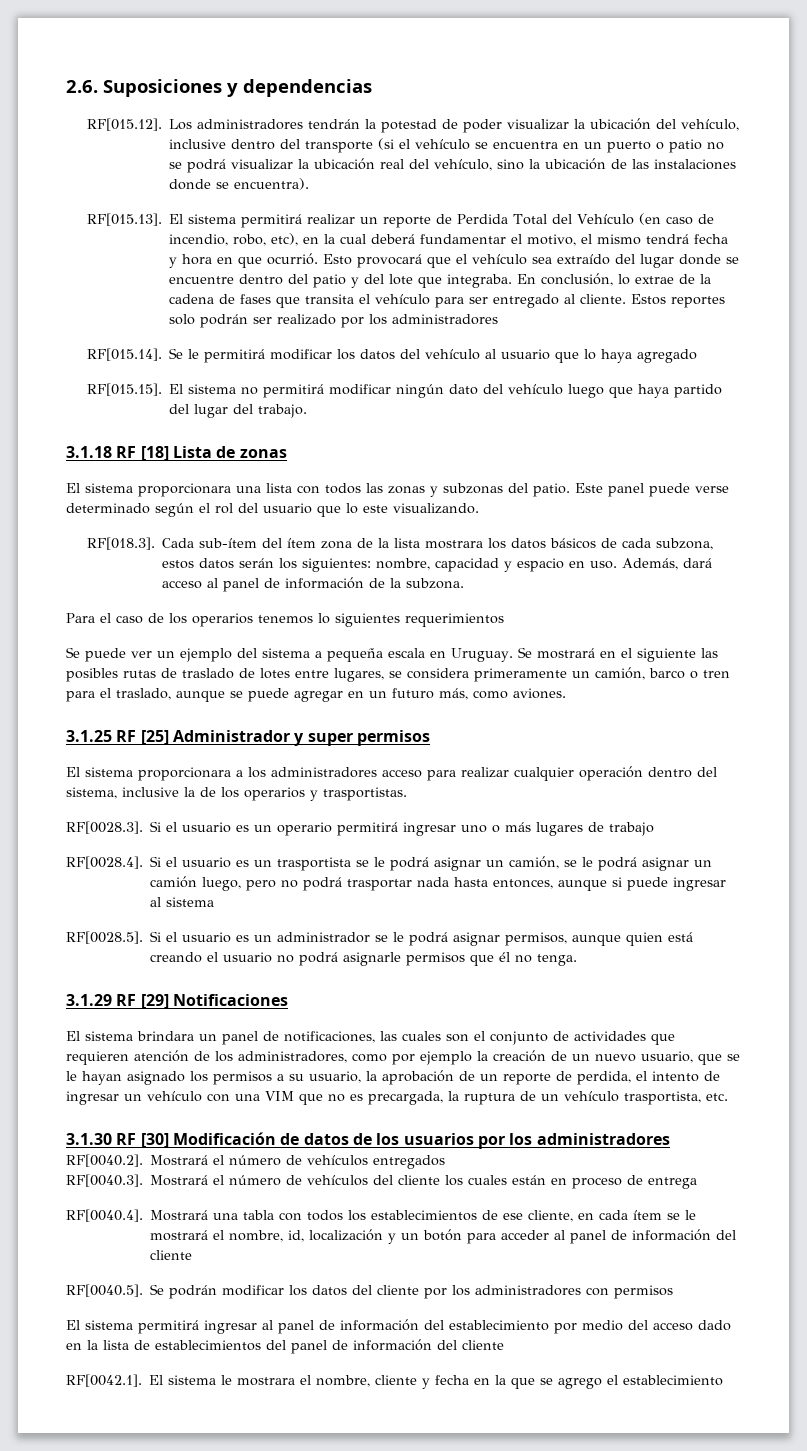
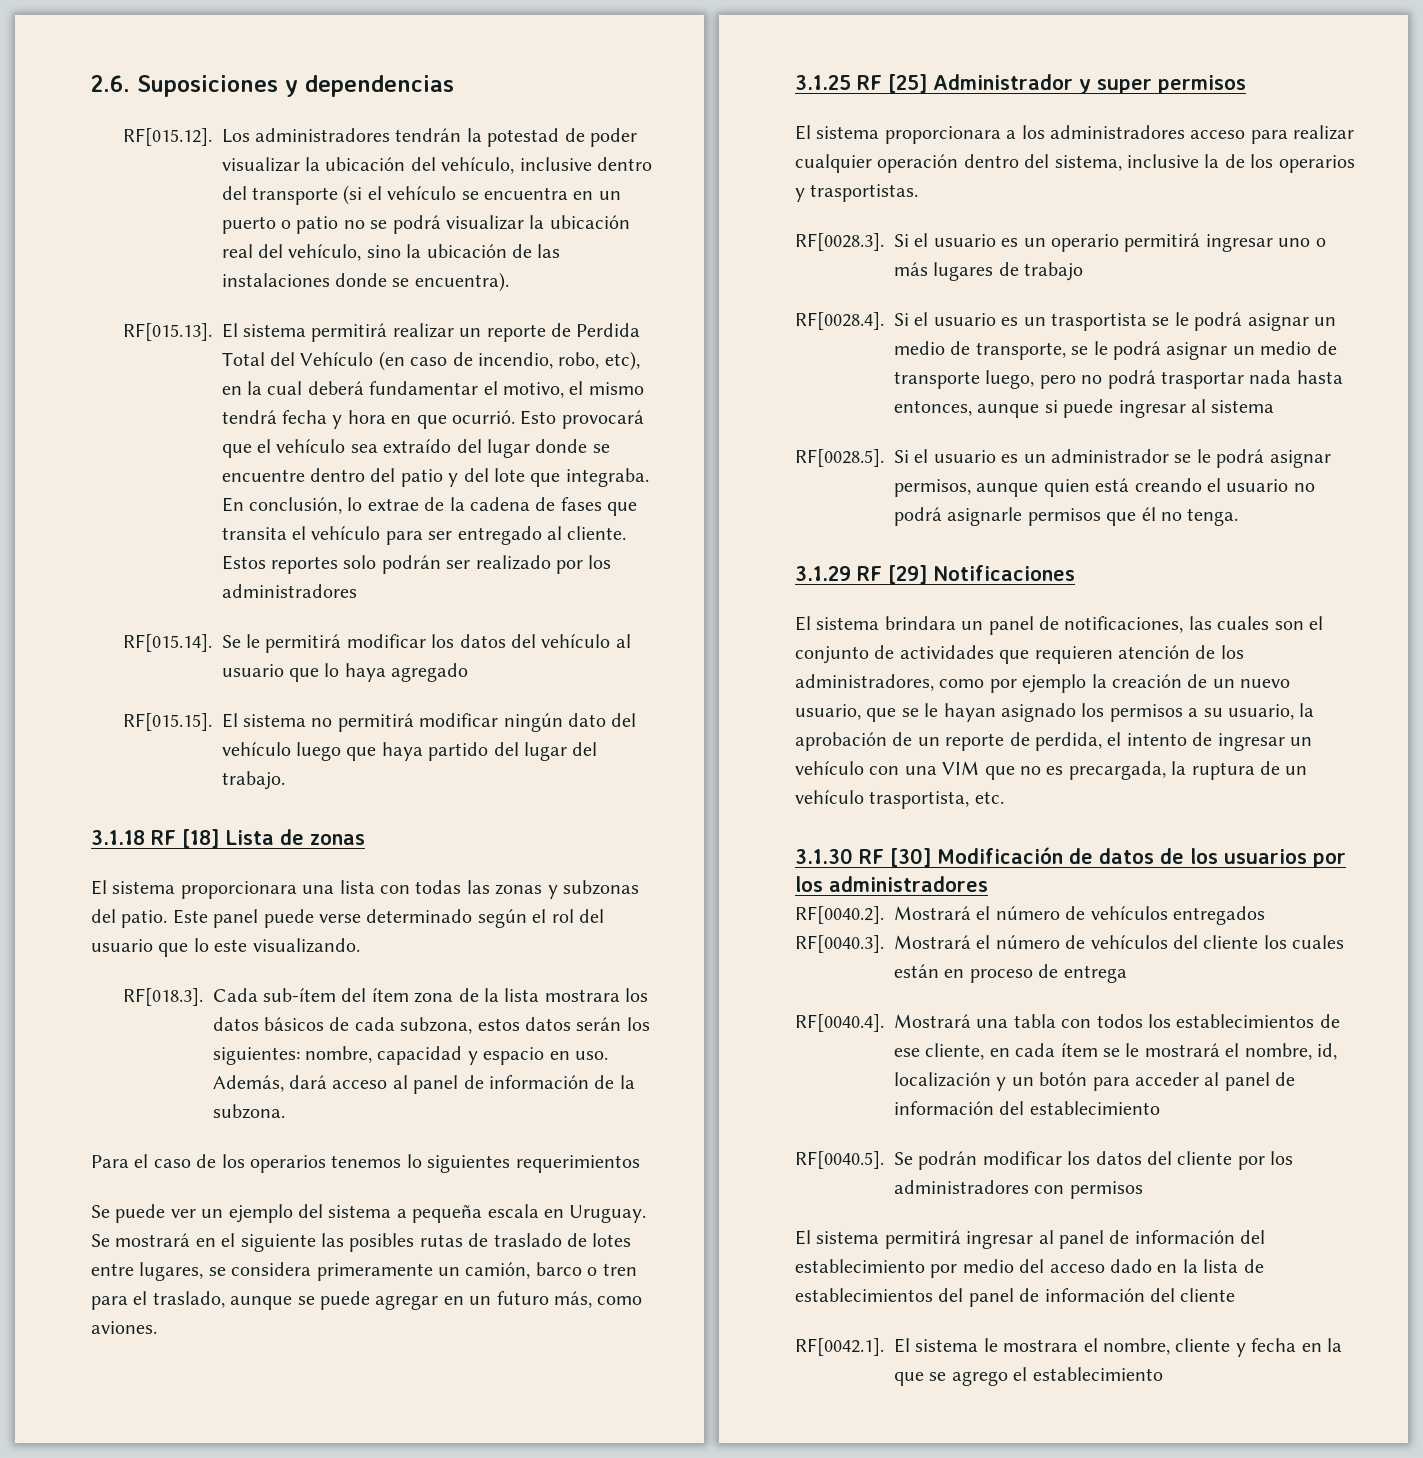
[325,483,361,494] todos -> [415,880,462,894] todas
[509,856,713,871] [150,876,198,888] camión, se le podrá asignar un camión -> [894,341,1337,360] [894,371,980,389] medio de transporte, se le podrá asignar un medio de transporte
[150,1250,193,1260] cliente -> [1029,1101,1160,1115] establecimiento

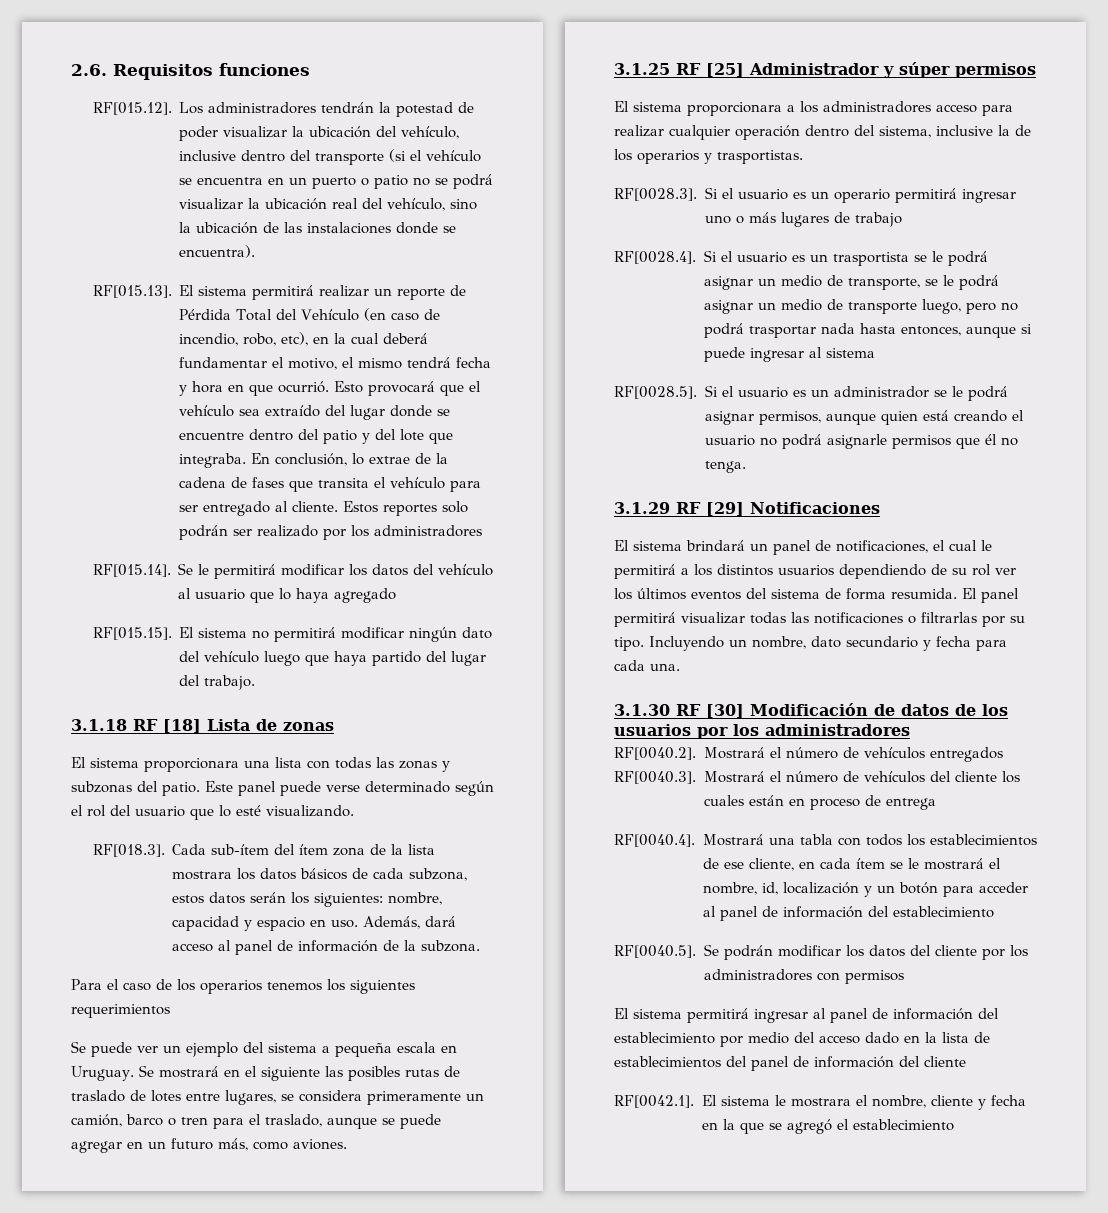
[137,75,454,97] Suposiciones y dependencias -> [113,63,310,80] Requisitos funciones
[576,323,641,337] Perdida -> [179,309,232,320] Pérdida
[214,939,248,952] este -> [236,805,261,816] esté
[406,1154,422,1168] lo -> [327,979,345,991] los
[1097,79,1152,94] super -> [899,62,950,78] súper
[884,616,956,630] brindara -> [686,540,745,551] brindará
[1188,616,1323,630] [795,645,1244,664] [795,674,1291,693] [795,703,1315,722] [795,732,1312,751] [795,761,1308,780] [795,790,1004,809] las cuales son el conjunto de actividades que requieren atención de los administradores, como por ejemplo la creación de un nuevo usuario, que se le hayan asignado los permisos a su usuario, la aprobación de un reporte de perdida, el intento de ingresar un vehículo con una VIM que no es precargada, la ruptura de un vehículo trasportista, etc. -> [933,540,992,551] [614,564,1016,579] [614,588,1019,603] [614,612,1025,627] [614,636,1007,651] [614,660,680,671] el cual le permitirá a los distintos usuarios dependiendo de su rol ver los últimos eventos del sistema de forma resumida. El panel permitirá visualizar todas las notificaciones o filtrarlas por su tipo. Incluyendo un nombre, dato secundario y fecha para cada una.
[951,1371,1008,1386] agrego -> [786,1119,832,1134] agregó

